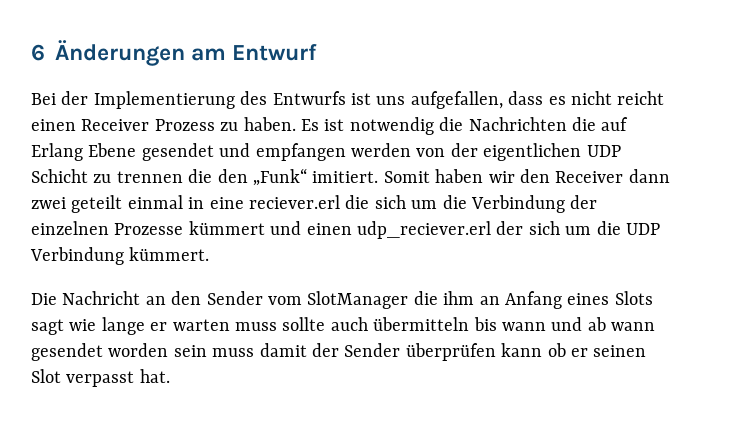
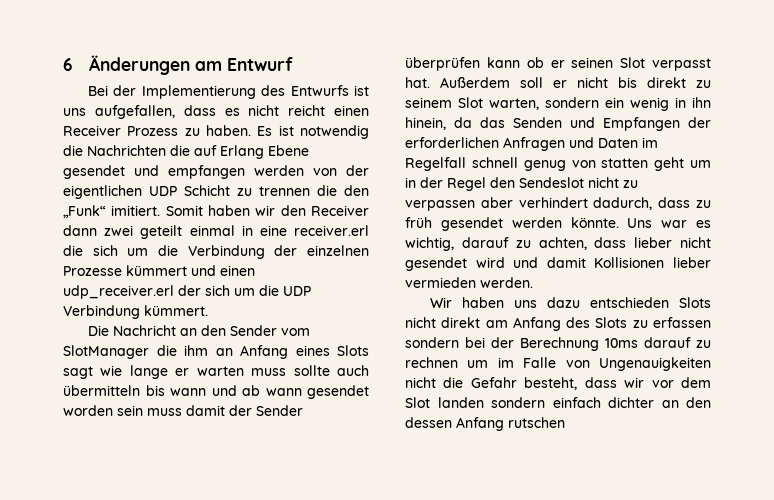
[249,195,340,209] reciever.erl -> [294,225,369,236] receiver.erl
[357,221,491,239] udp_reciever.erl -> [63,285,174,299] udp_receiver.erl
(170, 376) none -> [440,77,711,88] [405,97,711,111] [405,117,711,131] [405,137,658,151] [405,157,711,171] [405,177,638,191] [405,197,711,211] [405,217,711,231] [405,237,711,251] [405,257,711,271] [405,277,533,288] [430,297,711,308] [405,317,711,331] [405,337,711,351] [405,357,711,371] [405,377,711,390] [405,397,711,408] [405,417,565,431] Außerdem soll er nicht bis direkt zu seinem Slot warten, sondern ein wenig in ihn hinein, da das Senden und Empfangen der erforderlichen Anfragen und Daten im Regelfall schnell genug von statten geht um in der Regel den Sendeslot nicht zu verpassen aber verhindert dadurch, dass zu früh gesendet werden könnte. Uns war es wichtig, darauf zu achten, dass lieber nicht gesendet wird und damit Kollisionen lieber vermieden werden. // Wir haben uns dazu entschieden Slots nicht direkt am Anfang des Slots zu erfassen sondern bei der Berechnung 10ms darauf zu rechnen um im Falle von Ungenauigkeiten nicht die Gefahr besteht, dass wir vor dem Slot landen sondern einfach dichter an den dessen Anfang rutschen

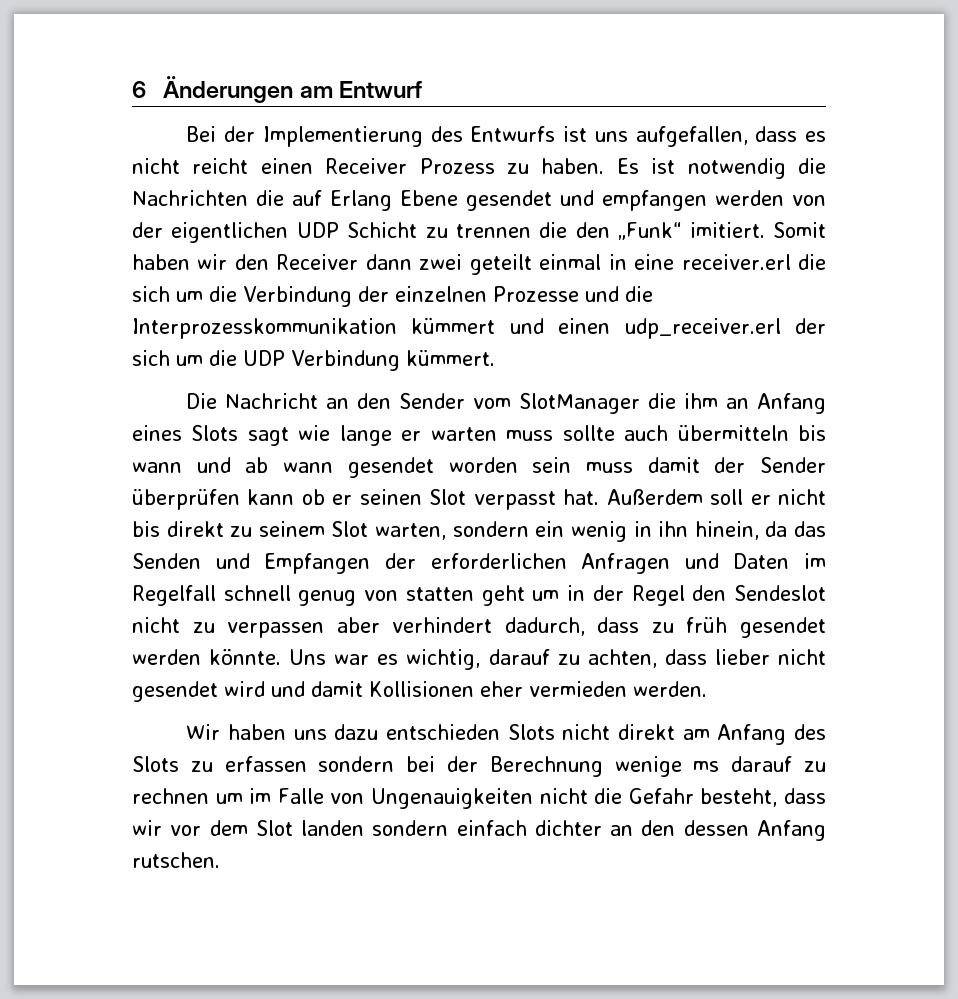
(122, 271) none -> [584,286,653,302] [132,318,397,339] und die Interprozesskommunikation
[673,257,711,268] lieber -> [480,681,523,697] eher
[605,338,638,348] 10ms -> [614,756,720,777] wenige ms
[508,417,565,428] rutschen -> [132,852,220,868] rutschen.

